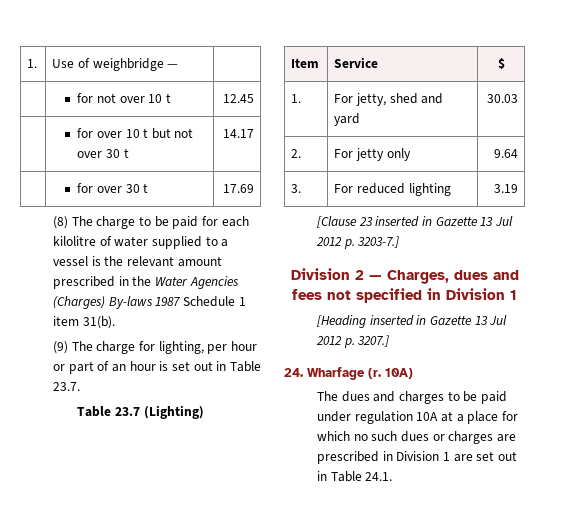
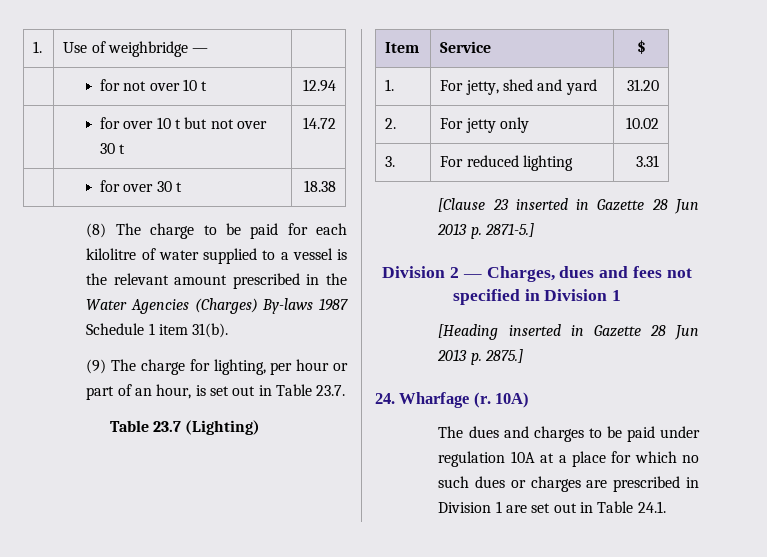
[222,94,254,103] 12.45 -> [302,79,336,92] 12.94
[222,129,254,138] 14.17 -> [302,117,336,129] 14.72
[222,184,254,193] 17.69 -> [303,180,336,192] 18.38
[129,361,156,371] hour -> [156,384,192,399] hour,
[486,94,518,103] 30.03 -> [626,79,659,91] 31.20
[493,149,518,158] 9.64 -> [625,117,659,129] 10.02
[493,184,518,193] 3.19 -> [635,155,659,167] 3.31
[480,216,514,226] [316,236,400,249] 13 Jul 2012 p. 3203-7.] -> [651,199,699,214] [437,223,535,239] 28 Jun 2013 p. 2871-5.]
[474,315,508,325] [316,335,390,348] 13 Jul 2012 p. 3207.] -> [649,325,700,340] [437,349,524,365] 28 Jun 2013 p. 2875.]

